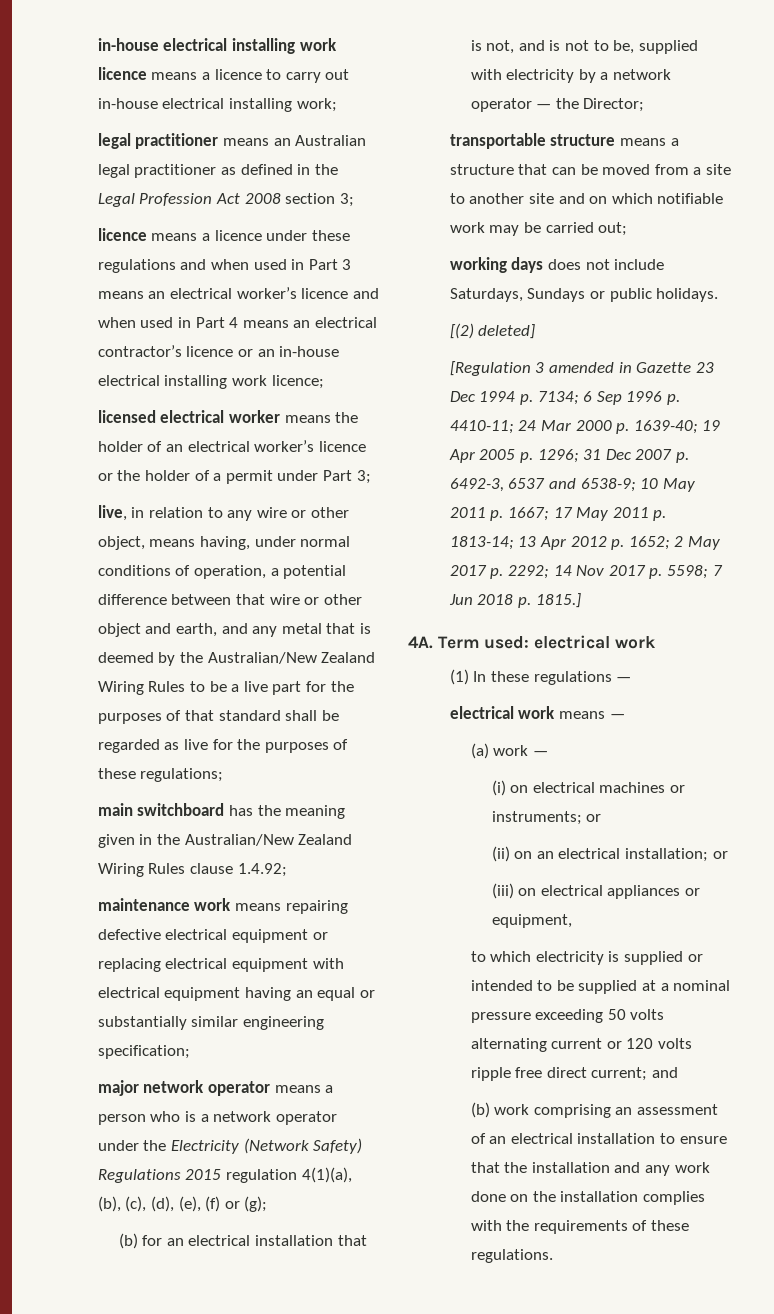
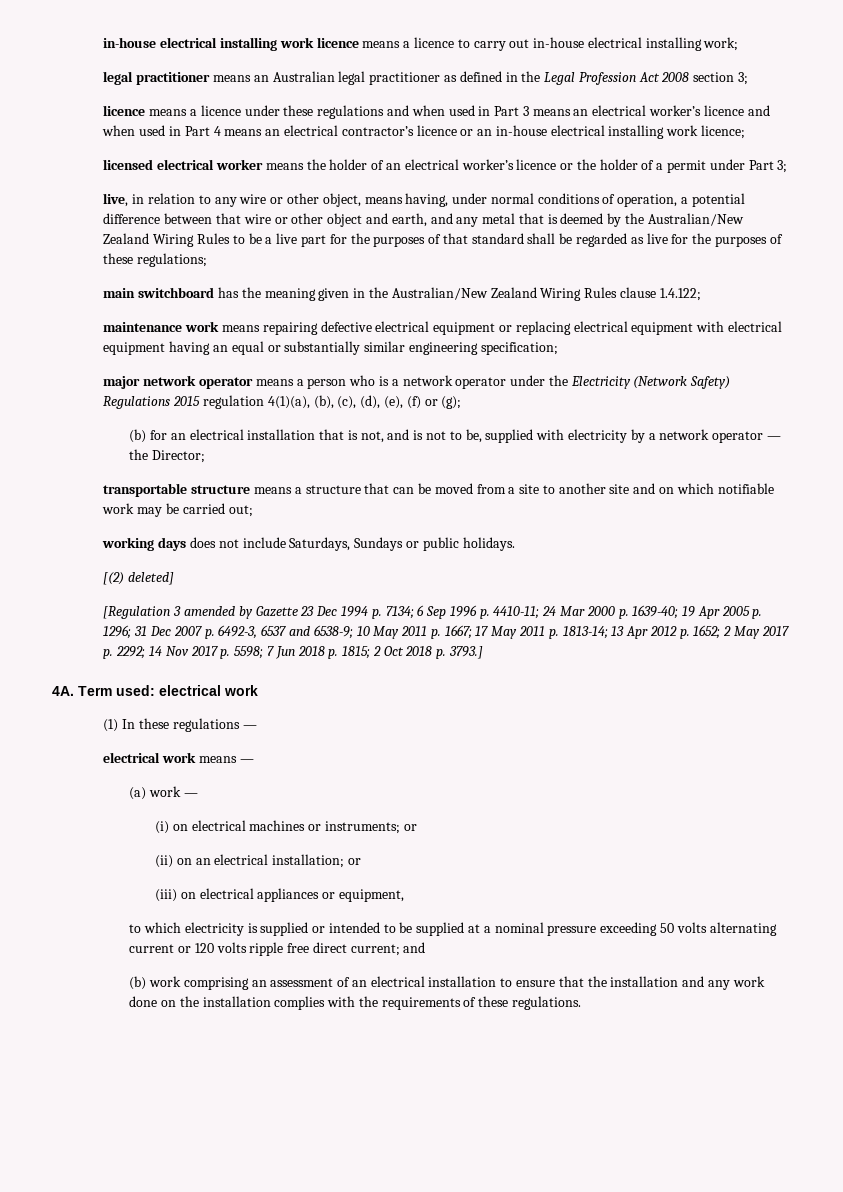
[237,863,287,877] 1.4.92; -> [659,288,701,301] 1.4.122;
[618,362,632,373] in -> [238,606,253,619] by
[535,593,581,608] 1815.] -> [342,646,483,659] 1815; 2 Oct 2018 p. 3793.]

